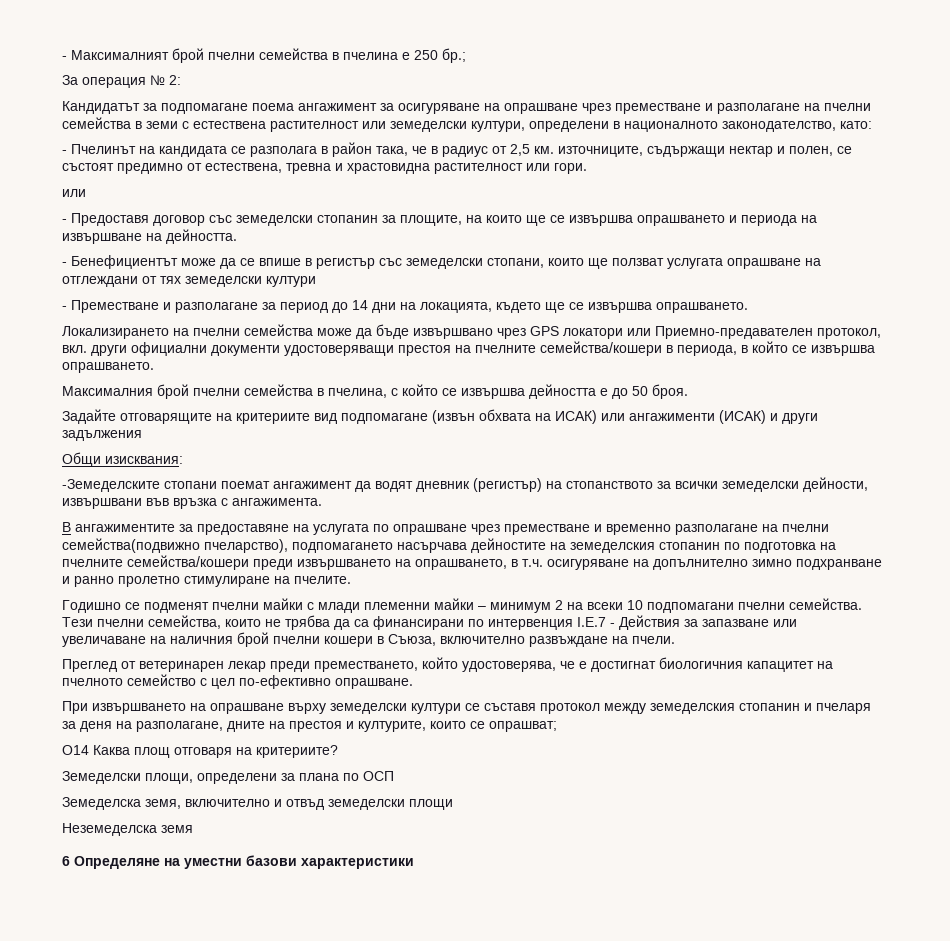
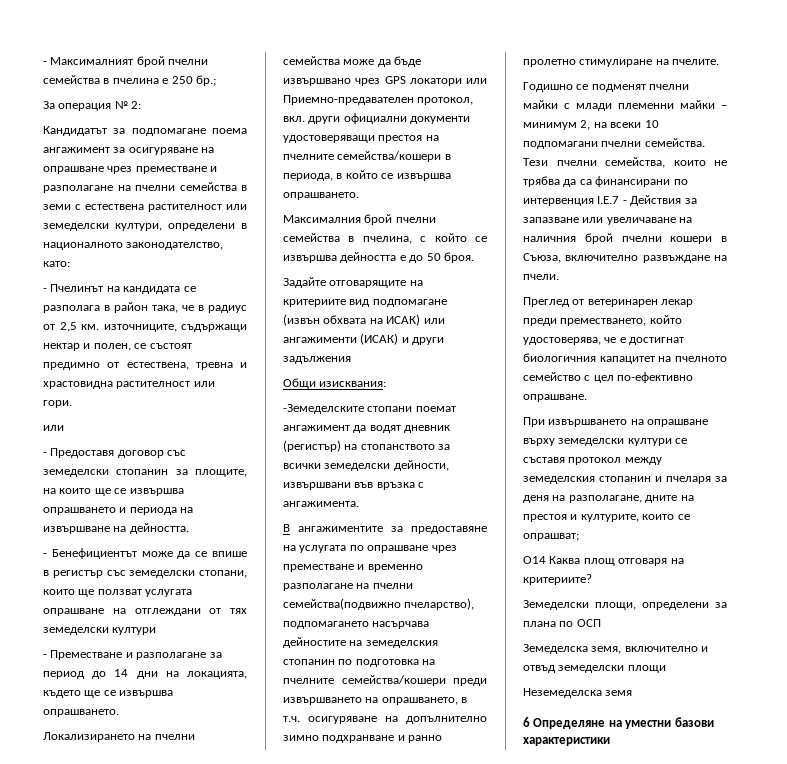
[555,600,563,610] 2 -> [580,120,591,130] 2,

